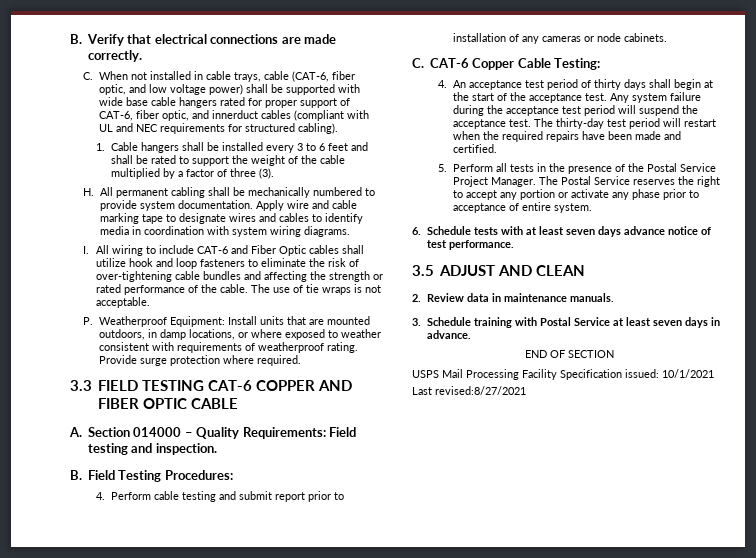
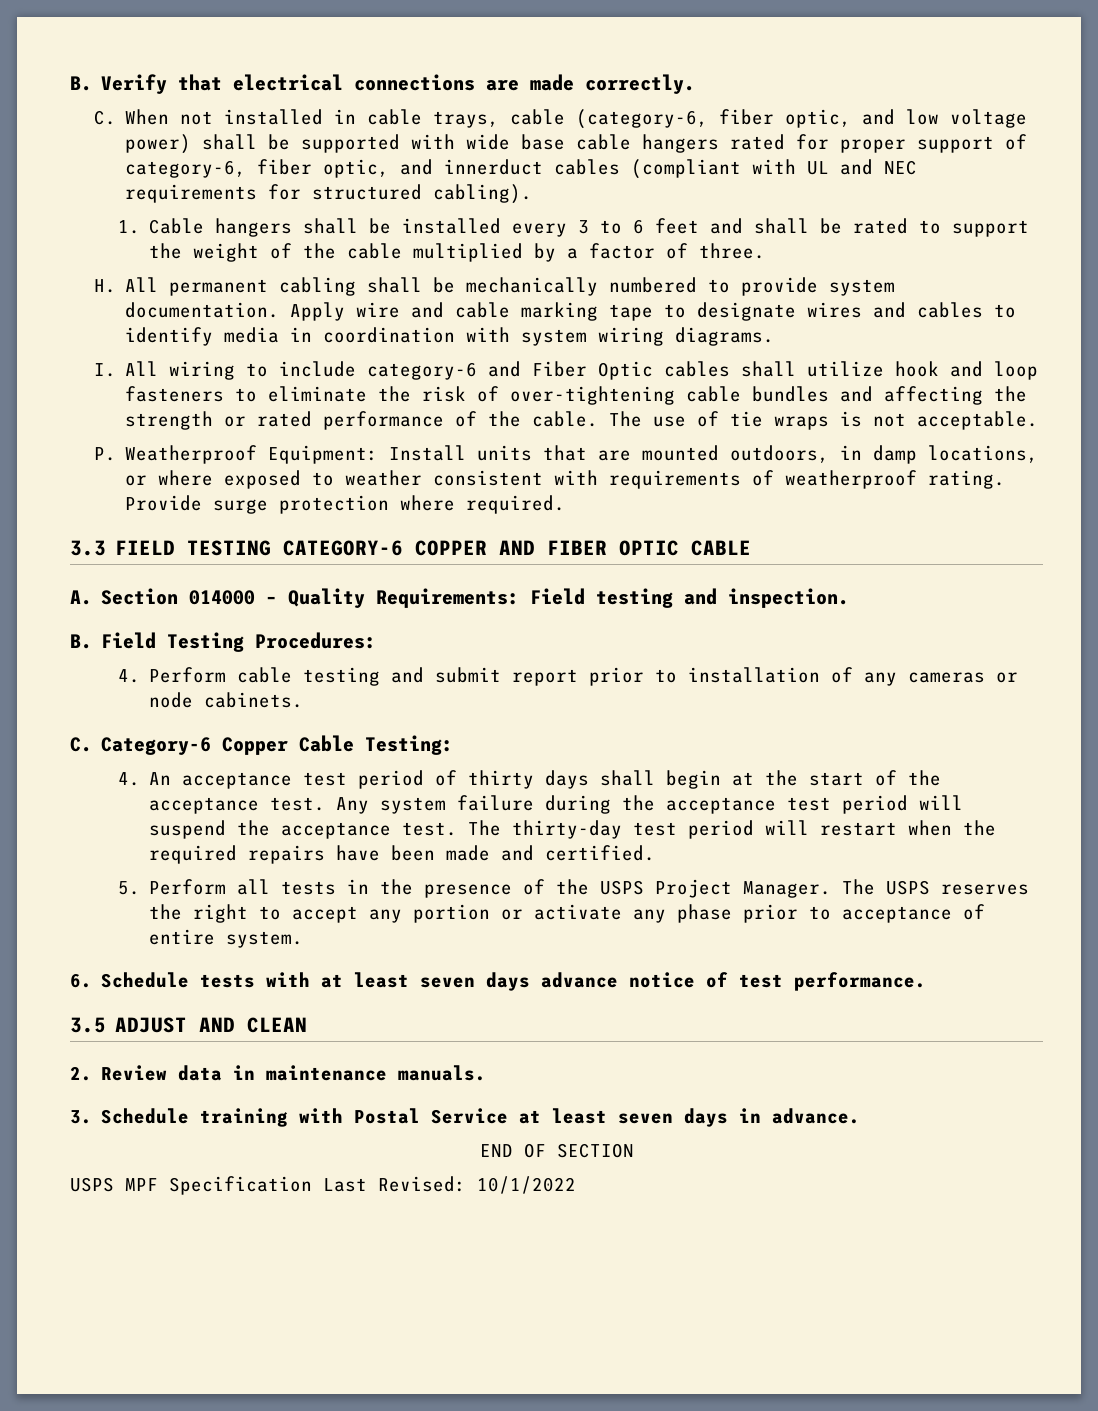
[291,71,329,82] (CAT-6, -> [576,109,709,129] (category-6,
[98,111,133,121] CAT-6, -> [125,160,247,178] category-6,
[229,168,274,179] three (3). -> [698,243,765,259] three.
[197,246,229,254] CAT-6 -> [367,362,478,380] category-6
[207,380,252,391] CAT-6 -> [283,540,404,556] CATEGORY-6
[429,58,469,68] CAT-6 -> [101,737,212,755] Category-6
[646,163,716,172] Postal Service -> [599,880,644,895] USPS
[560,176,630,185] Postal Service -> [885,880,930,895] USPS
[442,369,714,380] [412,386,526,395] Mail Processing Facility Specification issued: 10/1/2021 // Last revised:8/27/2021 -> [125,1176,576,1195] MPF Specification Last Revised: 10/1/2022

